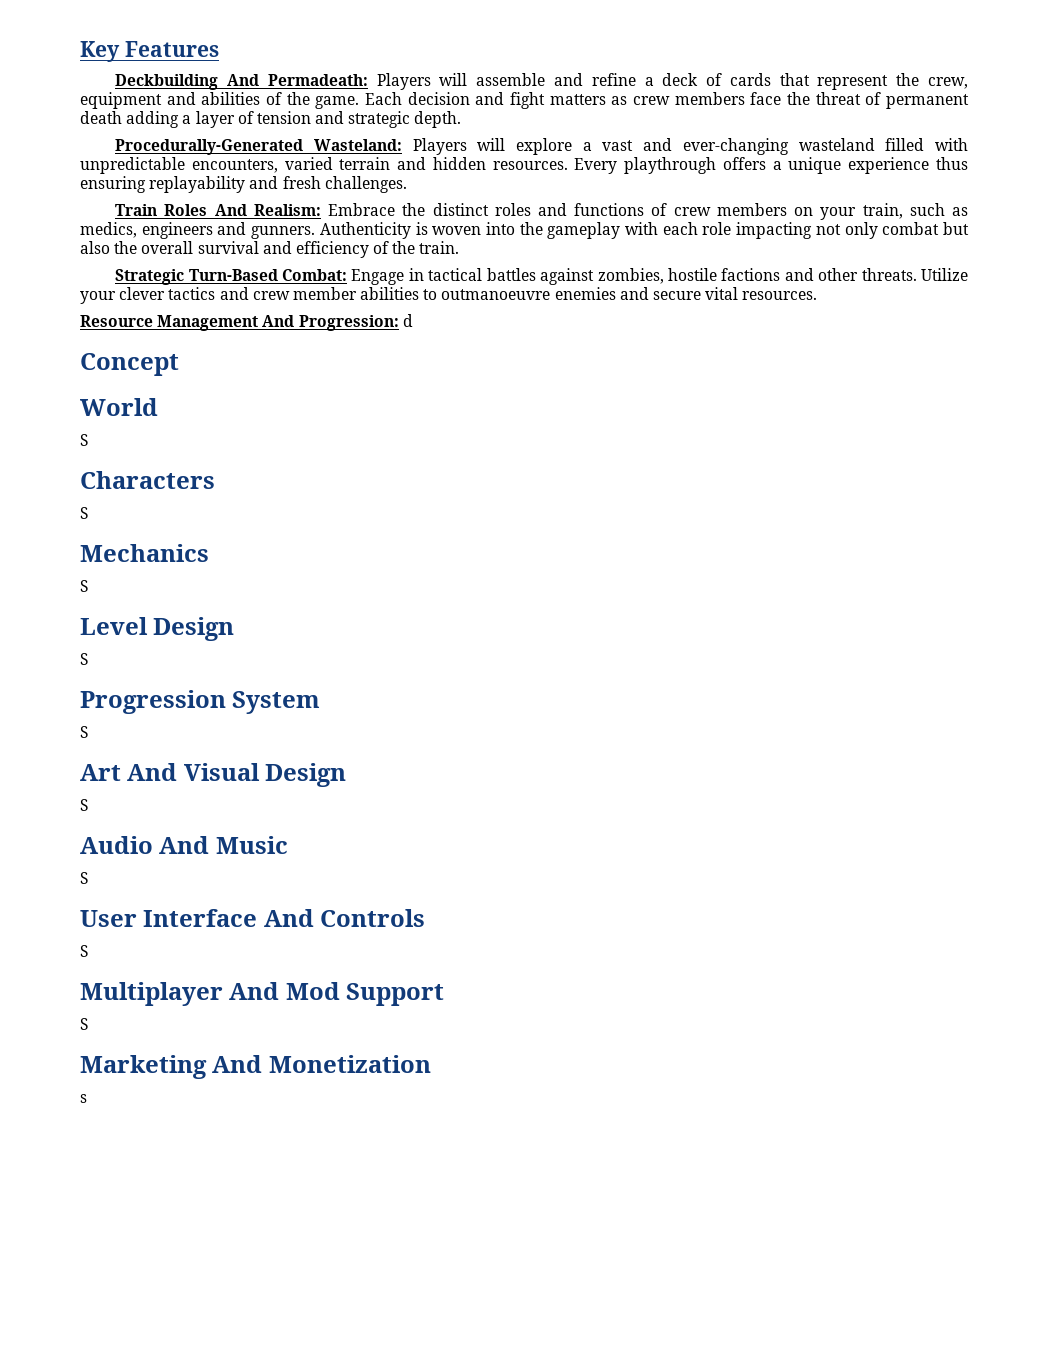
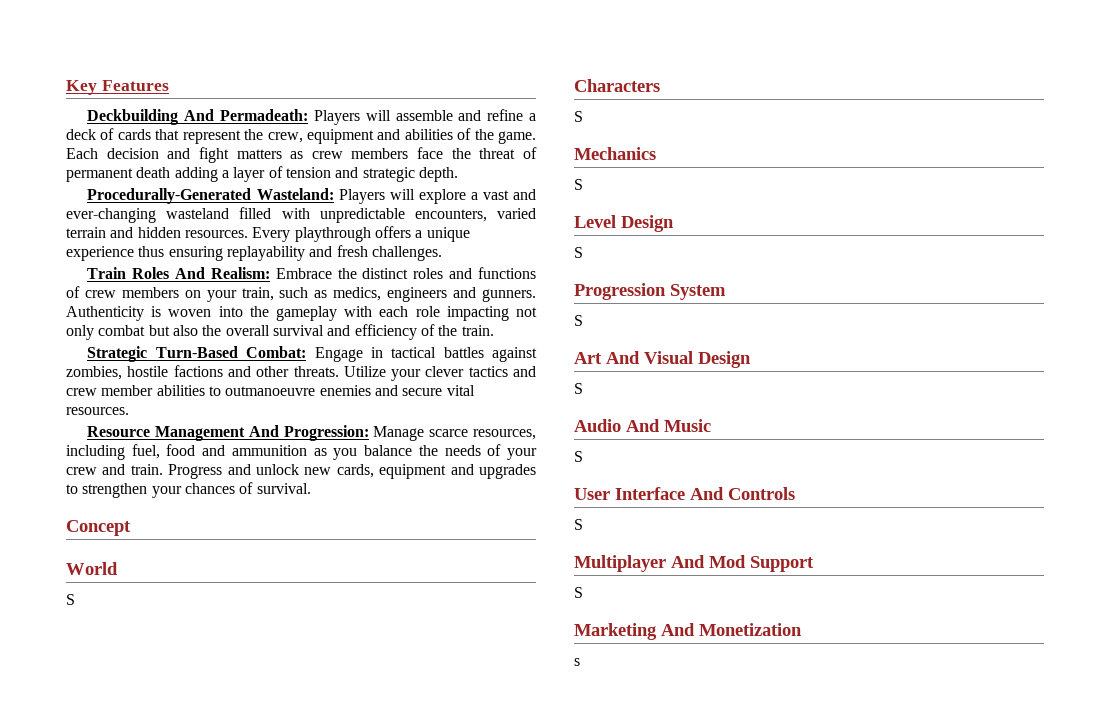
[402,314,413,327] d -> [373,426,536,441] [66,444,538,460] [66,464,536,479] [66,482,311,498] Manage scarce resources, including fuel, food and ammunition as you balance the needs of your crew and train. Progress and unlock new cards, equipment and upgrades to strengthen your chances of survival.

